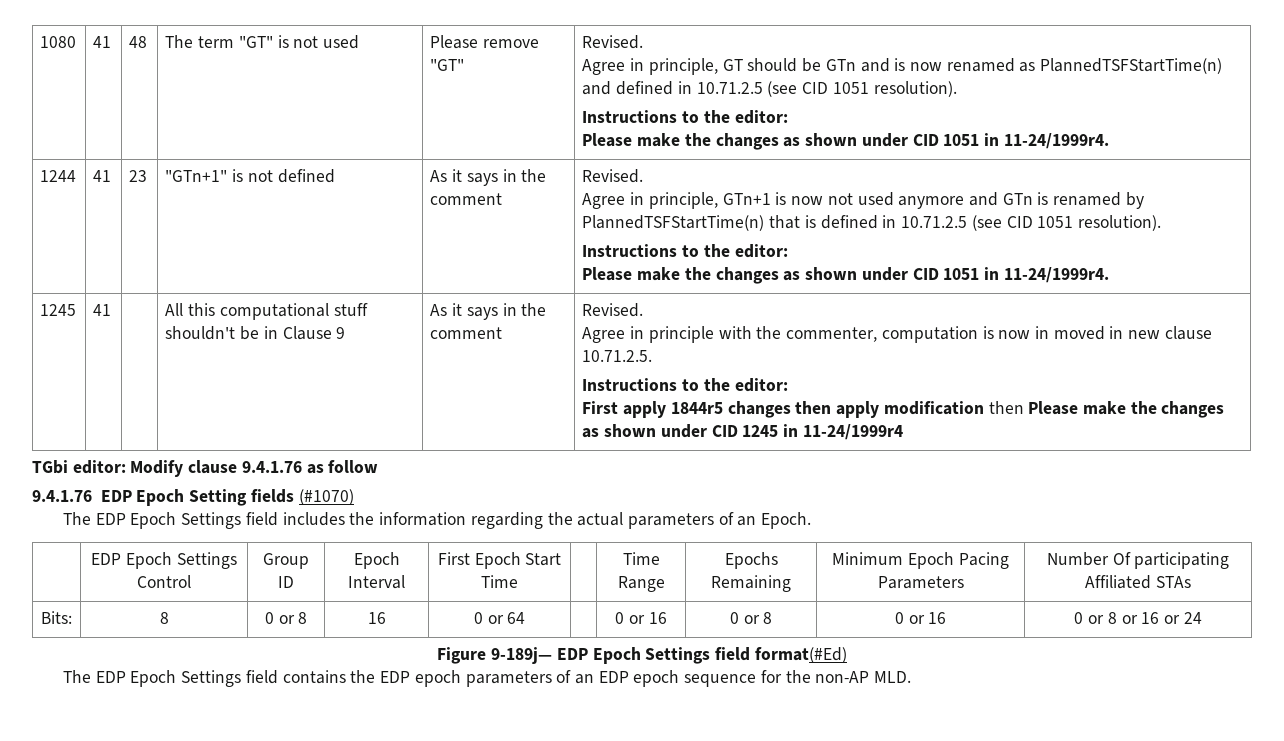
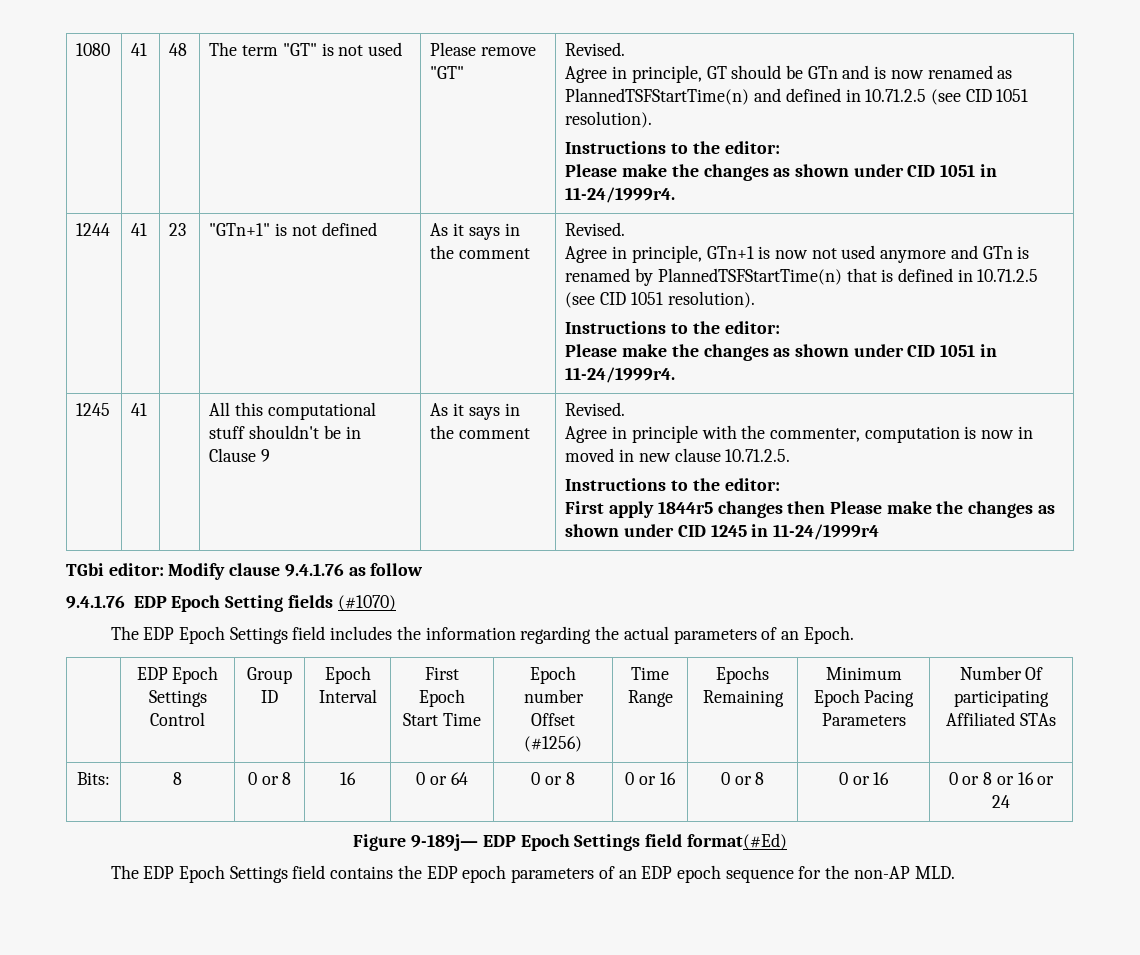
[836,401,1024,418] apply modification then -> (826, 507) none
(518, 581) none -> [530,666,576,684] [523,689,584,703] [531,713,575,726] [524,736,582,752] Epoch number Offset (#1256)
(526, 618) none -> [531,772,575,785] 0 or 8

